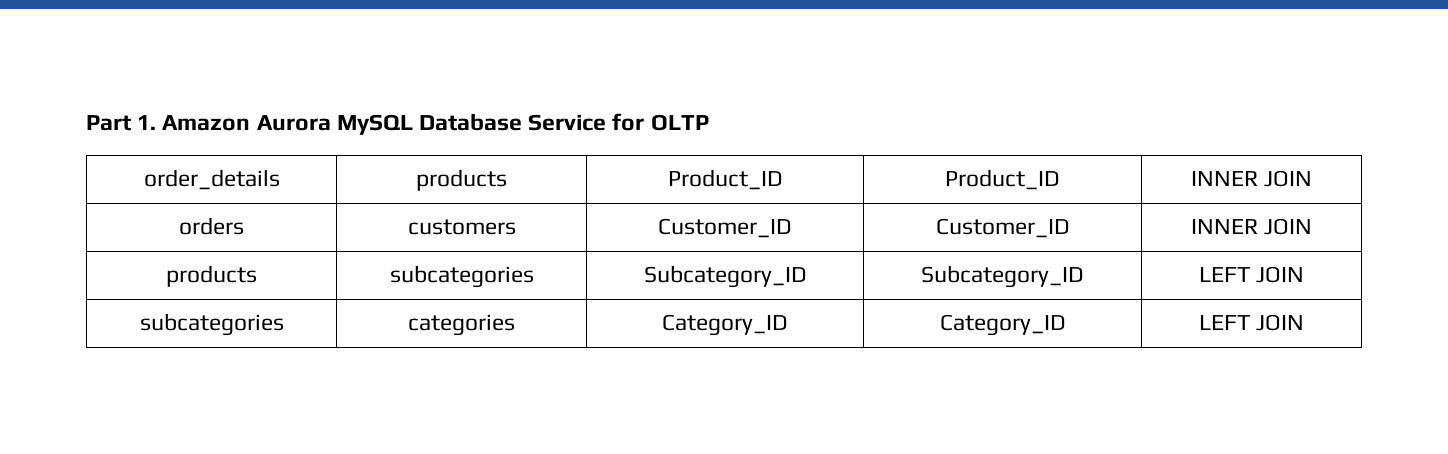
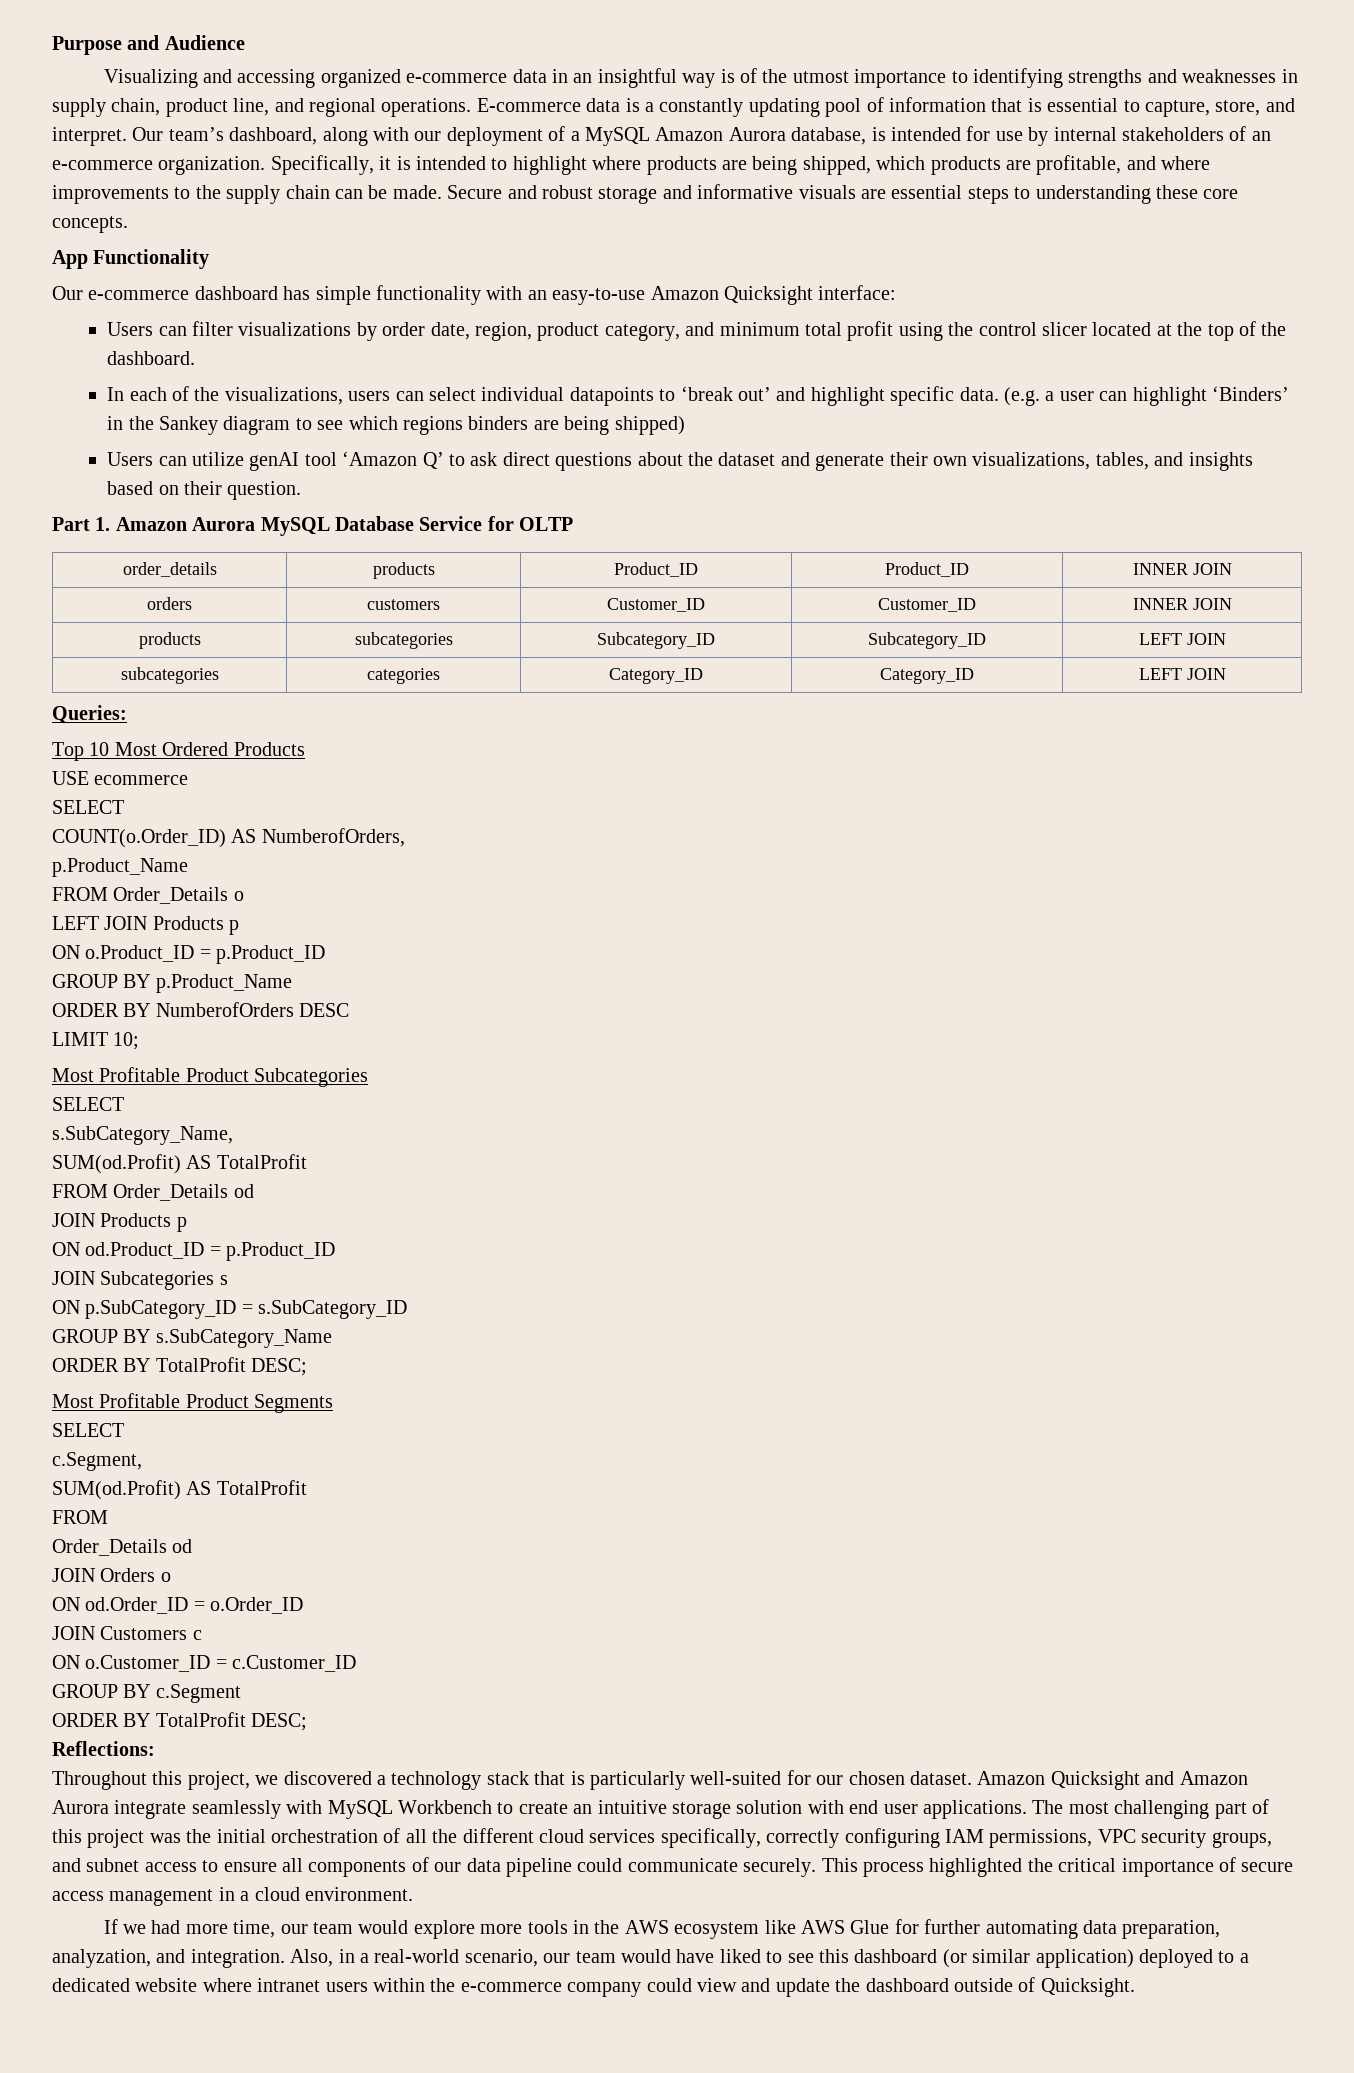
(86, 123) none -> [52,35,245,55] [103,68,1298,88] [52,97,1295,117] [52,126,1271,146] [52,155,1211,175] [52,184,1239,204] [52,216,128,233] [52,249,210,269] [52,285,897,305] [107,321,1287,341] [107,351,196,365] [107,386,1289,406] [107,416,685,435] [107,451,1253,471] [107,481,302,500] Purpose and Audience // Visualizing and accessing organized e-commerce data in an insightful way is of the utmost importance to identifying strengths and weaknesses in supply chain, product line, and regional operations. E-commerce data is a constantly updating pool of information that is essential to capture, store, and interpret. Our team’s dashboard, along with our deployment of a MySQL Amazon Aurora database, is intended for use by internal stakeholders of an e-commerce organization. Specifically, it is intended to highlight where products are being shipped, which products are profitable, and where improvements to the supply chain can be made. Secure and robust storage and informative visuals are essential steps to understanding these core concepts. // App Functionality // Our e-commerce dashboard has simple functionality with an easy-to-use Amazon Quicksight interface: // Users can filter visualizations by order date, region, product category, and minimum total profit using the control slicer located at the top of the dashboard. // In each of the visualizations, users can select individual datapoints to ‘break out’ and highlight specific data. (e.g. a user can highlight ‘Binders’ in the Sankey diagram to see which regions binders are being shipped) // Users can utilize genAI tool ‘Amazon Q’ to ask direct questions about the dataset and generate their own visualizations, tables, and insights based on their question. //
(1305, 322) none -> [52,705,127,724] [52,742,305,761] [52,771,189,785] [52,800,124,814] [52,828,405,848] [52,858,188,877] [52,887,244,904] [52,916,240,935] [52,945,326,964] [52,974,292,993] [52,1002,350,1017] [52,1032,140,1050] [52,1067,369,1087] [52,1097,124,1111] [52,1126,233,1145] [52,1154,307,1174] [52,1184,254,1201] [52,1213,187,1232] [52,1242,336,1261] [52,1271,228,1290] [52,1300,408,1319] [52,1329,332,1348] [52,1357,308,1376] [52,1393,334,1413] [52,1423,124,1437] [52,1452,142,1471] [52,1480,307,1500] [52,1510,108,1524] [52,1539,193,1556] [52,1568,171,1582] [52,1597,304,1614] [52,1626,202,1640] [52,1655,357,1672] [52,1684,241,1703] [52,1712,308,1731] [52,1741,155,1756] [52,1770,1248,1790] [52,1799,1269,1819] [52,1828,1272,1848] [52,1857,1294,1877] [52,1887,413,1906] [103,1919,1221,1939] [52,1949,1249,1968] [52,1977,1135,1997] // Queries: // Top 10 Most Ordered Products // USE ecommerce // SELECT // COUNT(o.Order_ID) AS NumberofOrders, // p.Product_Name // FROM Order_Details o // LEFT JOIN Products p // ON o.Product_ID = p.Product_ID // GROUP BY p.Product_Name // ORDER BY NumberofOrders DESC // LIMIT 10; // Most Profitable Product Subcategories // SELECT // s.SubCategory_Name, // SUM(od.Profit) AS TotalProfit // FROM Order_Details od // JOIN Products p // ON od.Product_ID = p.Product_ID // JOIN Subcategories s // ON p.SubCategory_ID = s.SubCategory_ID // GROUP BY s.SubCategory_Name // ORDER BY TotalProfit DESC; // Most Profitable Product Segments // SELECT // c.Segment, // SUM(od.Profit) AS TotalProfit // FROM // Order_Details od // JOIN Orders o // ON od.Order_ID = o.Order_ID // JOIN Customers c // ON o.Customer_ID = c.Customer_ID // GROUP BY c.Segment // ORDER BY TotalProfit DESC; // Reflections: // Throughout this project, we discovered a technology stack that is particularly well-suited for our chosen dataset. Amazon Quicksight and Amazon Aurora integrate seamlessly with MySQL Workbench to create an intuitive storage solution with end user applications. The most challenging part of this project was the initial orchestration of all the different cloud services specifically, correctly configuring IAM permissions, VPC security groups, and subnet access to ensure all components of our data pipeline could communicate securely. This process highlighted the critical importance of secure access management in a cloud environment. // If we had more time, our team would explore more tools in the AWS ecosystem like AWS Glue for further automating data preparation, analyzation, and integration. Also, in a real-world scenario, our team would have liked to see this dashboard (or similar application) deployed to a dedicated website where intranet users within the e-commerce company could view and update the dashboard outside of Quicksight.

